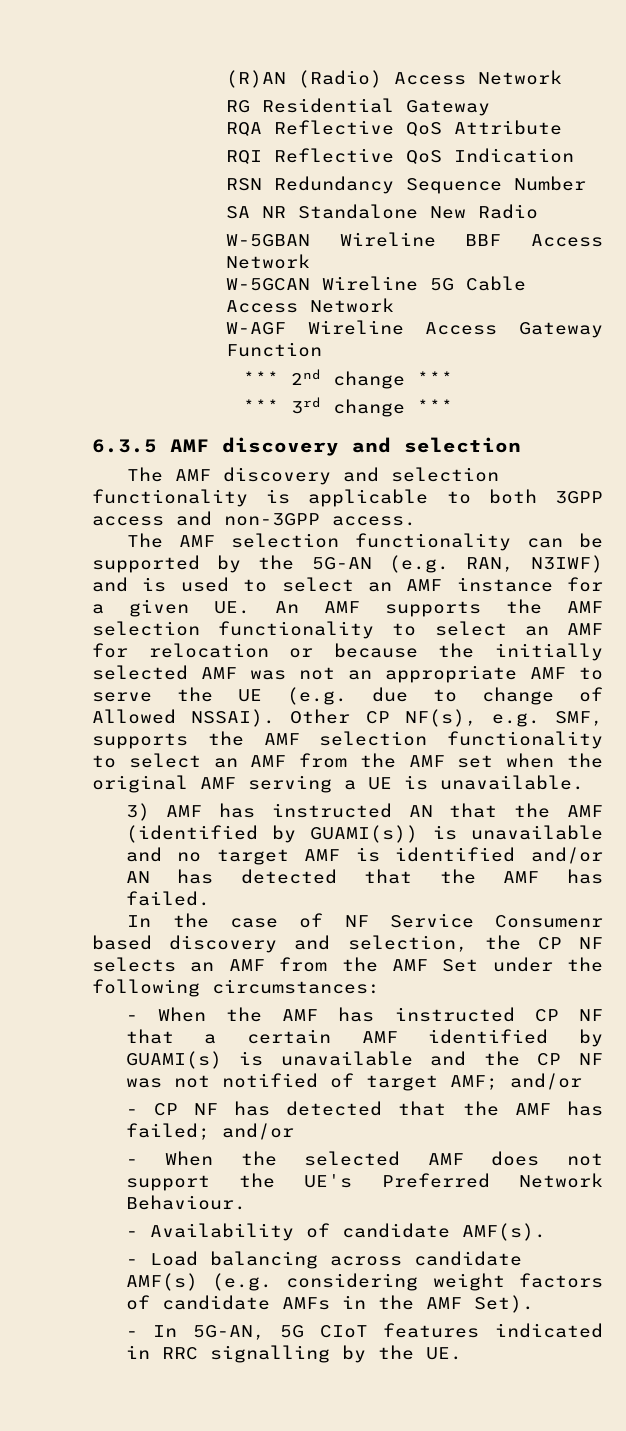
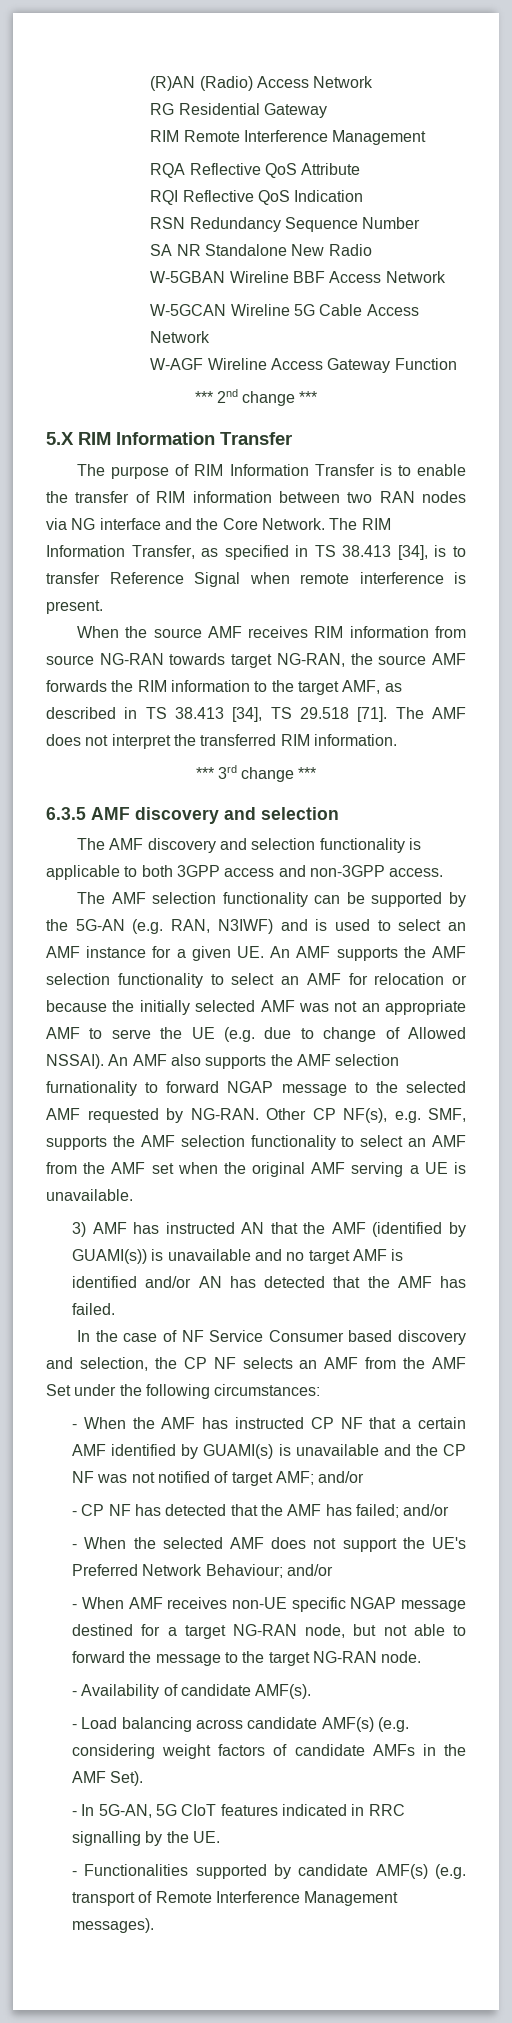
(491, 108) none -> [150,130,427,145] // RIM Remote Interference Management
(453, 378) none -> [46,432,292,445] [77,464,466,479] [46,491,466,503] [46,518,391,530] [46,545,466,560] [46,572,466,587] [46,600,103,614] [77,626,466,638] [46,653,467,668] [46,680,402,695] [46,707,466,722] [46,734,397,749] // 5.X RIM Information Transfer // The purpose of RIM Information Transfer is to enable the transfer of RIM information between two RAN nodes via NG interface and the Core Network. The RIM Information Transfer, as specified in TS 38.413 [34], is to transfer Reference Signal when remote interference is present. // When the source AMF receives RIM information from source NG-RAN towards target NG-RAN, the source AMF forwards the RIM information to the target AMF, as described in TS 38.413 [34], TS 29.518 [71]. The AMF does not interpret the transferred RIM information.
(276, 718) none -> [108,1054,400,1069] [46,1081,467,1096] [46,1108,259,1123] An AMF also supports the AMF selection furnationality to forward NGAP message to the selected AMF requested by NG-RAN.
[494,915,603,928] Consumenr -> [268,1330,344,1342] Consumer
[125,1195,246,1210] Behaviour. -> [205,1564,334,1578] [72,1597,466,1612] [72,1624,467,1639] [72,1651,422,1666] Behaviour; and/or // - When AMF receives non-UE specific NGAP message destined for a target NG-RAN node, but not able to forward the message to the target NG-RAN node.
(462, 1353) none -> [72,1864,466,1879] [72,1891,399,1906] [72,1918,155,1933] // - Functionalities supported by candidate AMF(s) (e.g. transport of Remote Interference Management messages).

